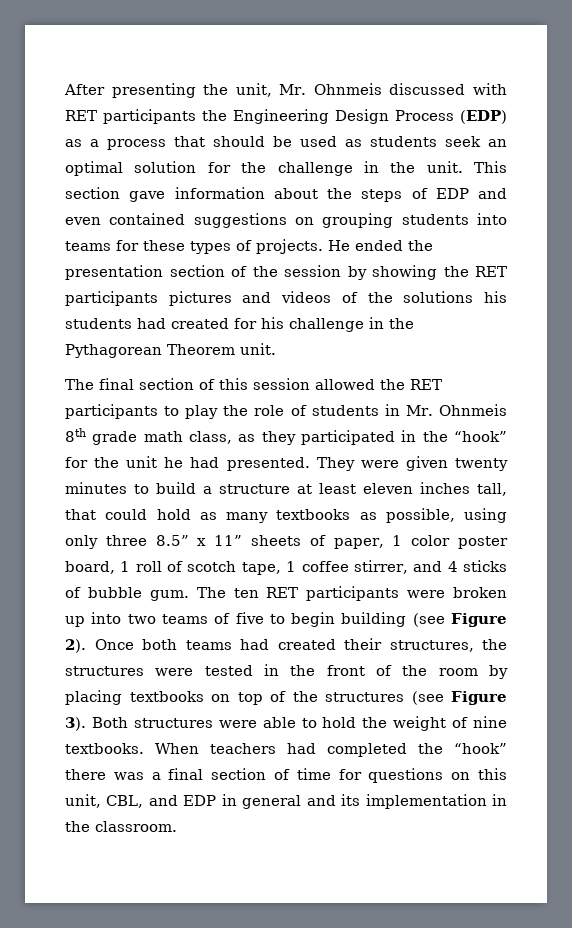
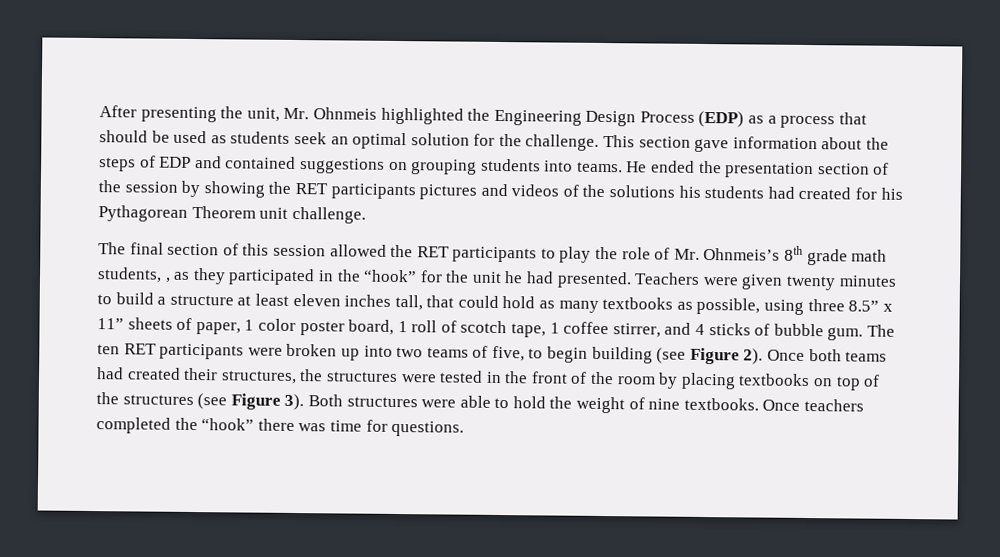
[389,83,508,95] [65,109,196,124] discussed with RET participants -> [380,107,464,125] highlighted
[277,161,463,176] challenge in the unit. -> [525,134,600,151] challenge.
[65,217,101,225] even -> (222, 162) none
[65,239,323,254] teams for these types of projects. -> [576,161,623,173] teams.
[289,317,414,332] [65,343,276,358] challenge in the Pythagorean Theorem unit. -> [98,205,366,224] Pythagorean Theorem unit challenge.
[311,404,508,416] students in Mr. Ohnmeis -> [673,247,781,261] Mr. Ohnmeis’s
[189,431,232,444] class, -> [97,267,170,283] students, ,
[316,457,355,471] They -> [634,272,701,285] Teachers
[65,535,98,549] only -> (805, 307) none
[235,612,264,624] five -> [491,345,525,362] five,
[155,743,316,754] When teachers had -> [762,398,865,412] Once teachers
[151,768,508,783] [65,794,508,809] [65,821,177,832] a final section of time for questions on this unit, CBL, and EDP in general and its implementation in the classroom. -> [329,419,465,437] time for questions.

